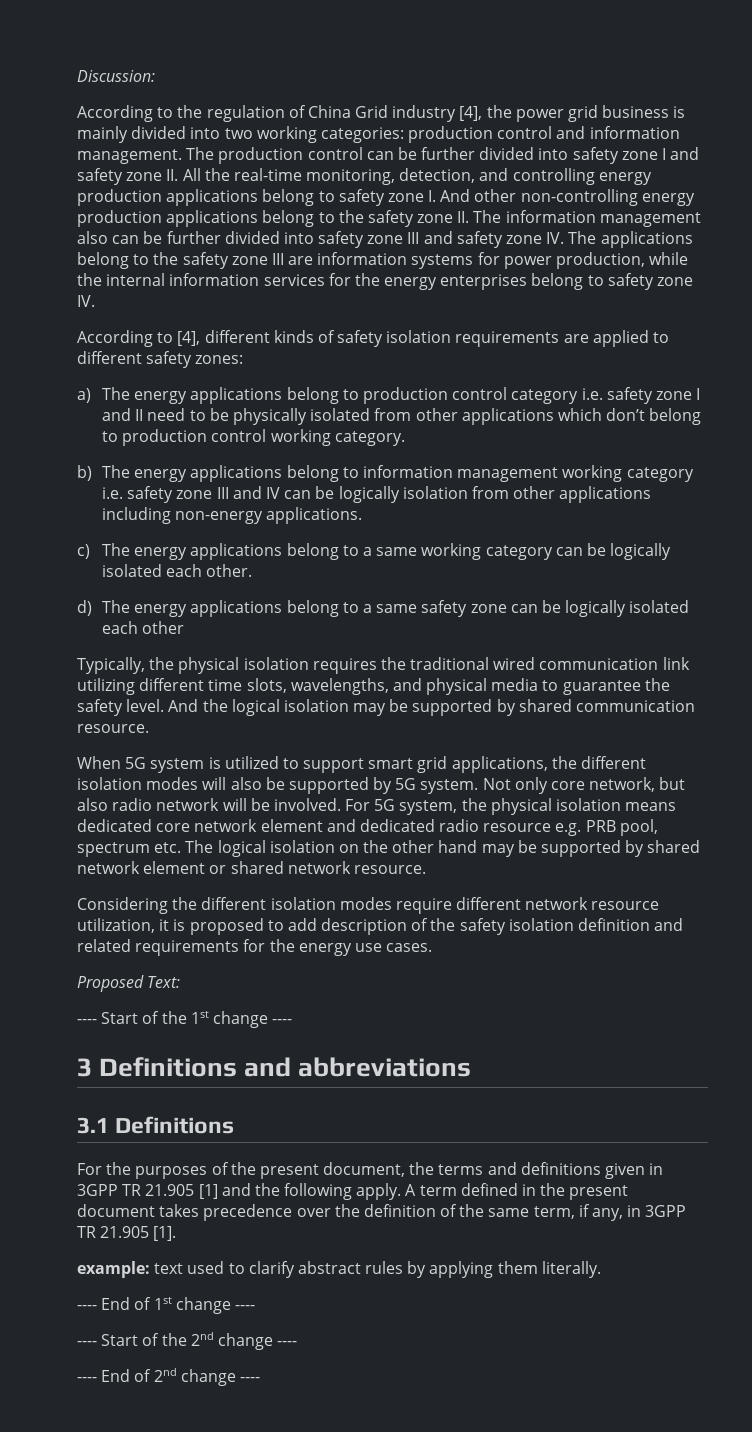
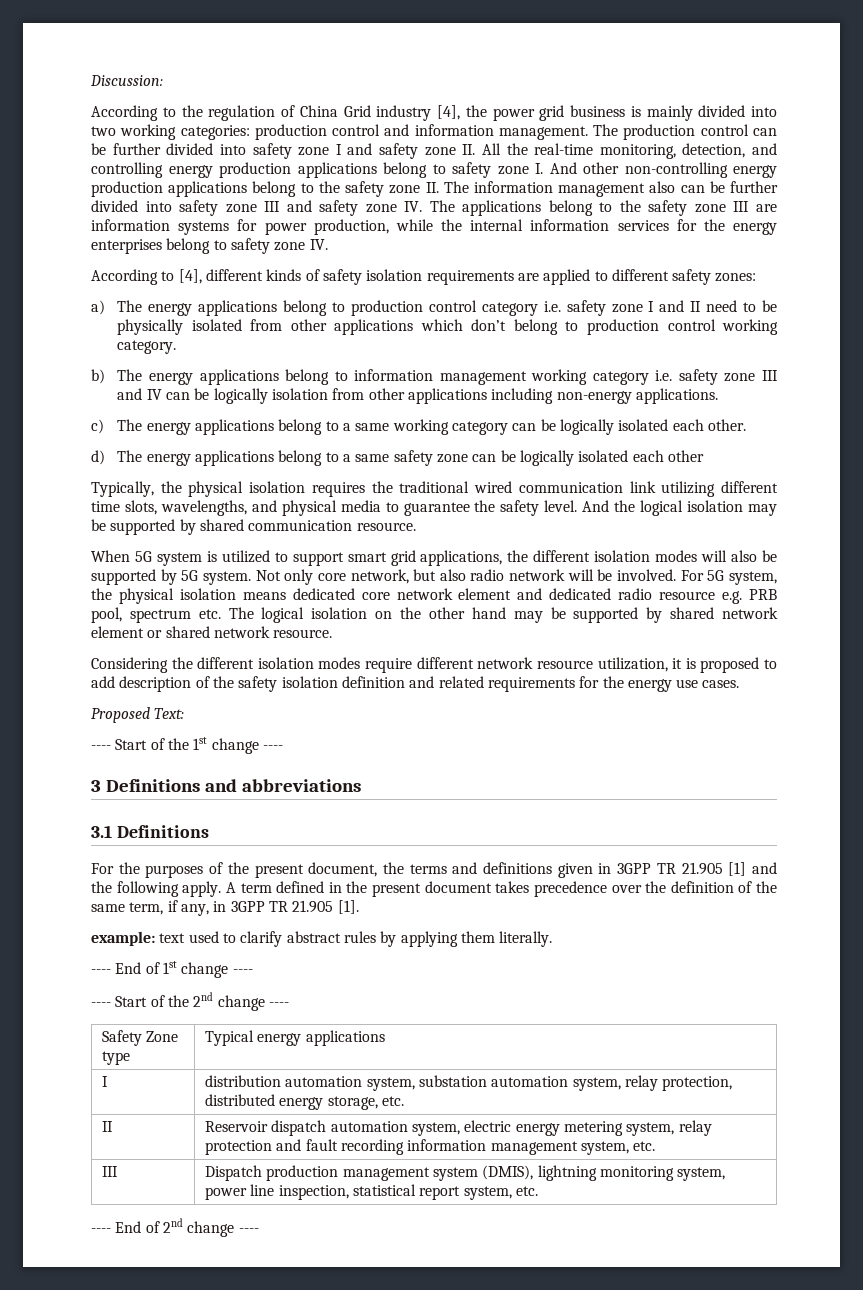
(298, 1343) none -> [102,1030,179,1046] [102,1051,131,1065] [205,1030,385,1046] [102,1076,109,1087] [205,1075,733,1091] [205,1094,404,1110] [102,1121,114,1132] [205,1120,712,1136] [205,1139,656,1155] [102,1166,119,1177] [205,1165,726,1181] [205,1184,538,1200] // Safety Zone type | Typical energy applications // I | distribution automation system, substation automation system, relay protection, distributed energy storage, etc. // II | Reservoir dispatch automation system, electric energy metering system, relay protection and fault recording information management system, etc. // III | Dispatch production management system (DMIS), lightning monitoring system, power line inspection, statistical report system, etc.

